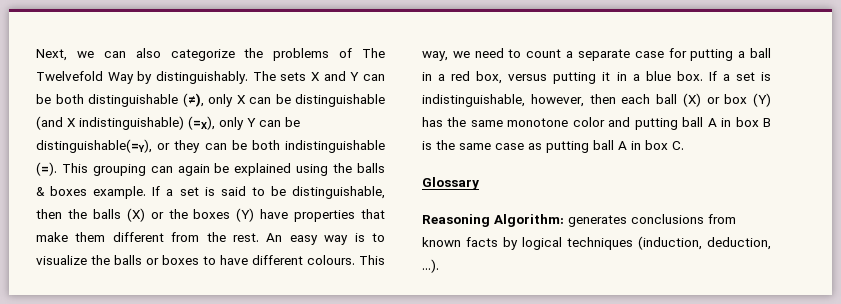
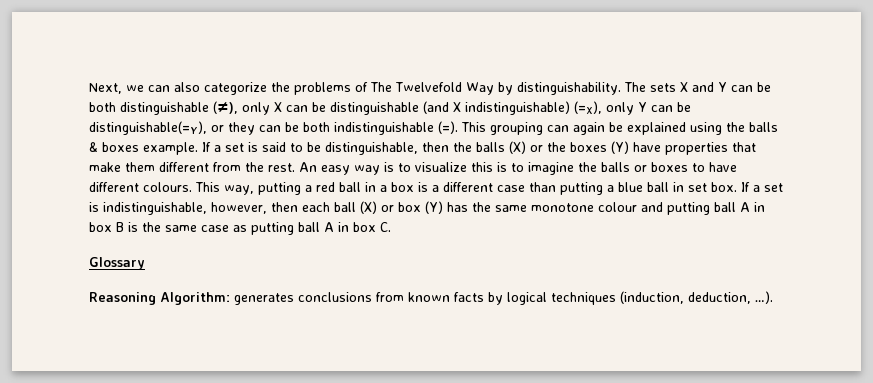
[156,71,248,84] distinguishably. -> [517,82,621,95] distinguishability.
(87, 260) none -> [471,162,574,175] this is to imagine
[452,48,746,61] we need to count a separate case for putting a -> [258,182,335,195] putting a red
[451,71,671,84] red box, versus putting it in a blue -> [391,182,707,195] box is a different case than putting a blue ball in set
[572,117,605,127] color -> [598,202,637,212] colour

